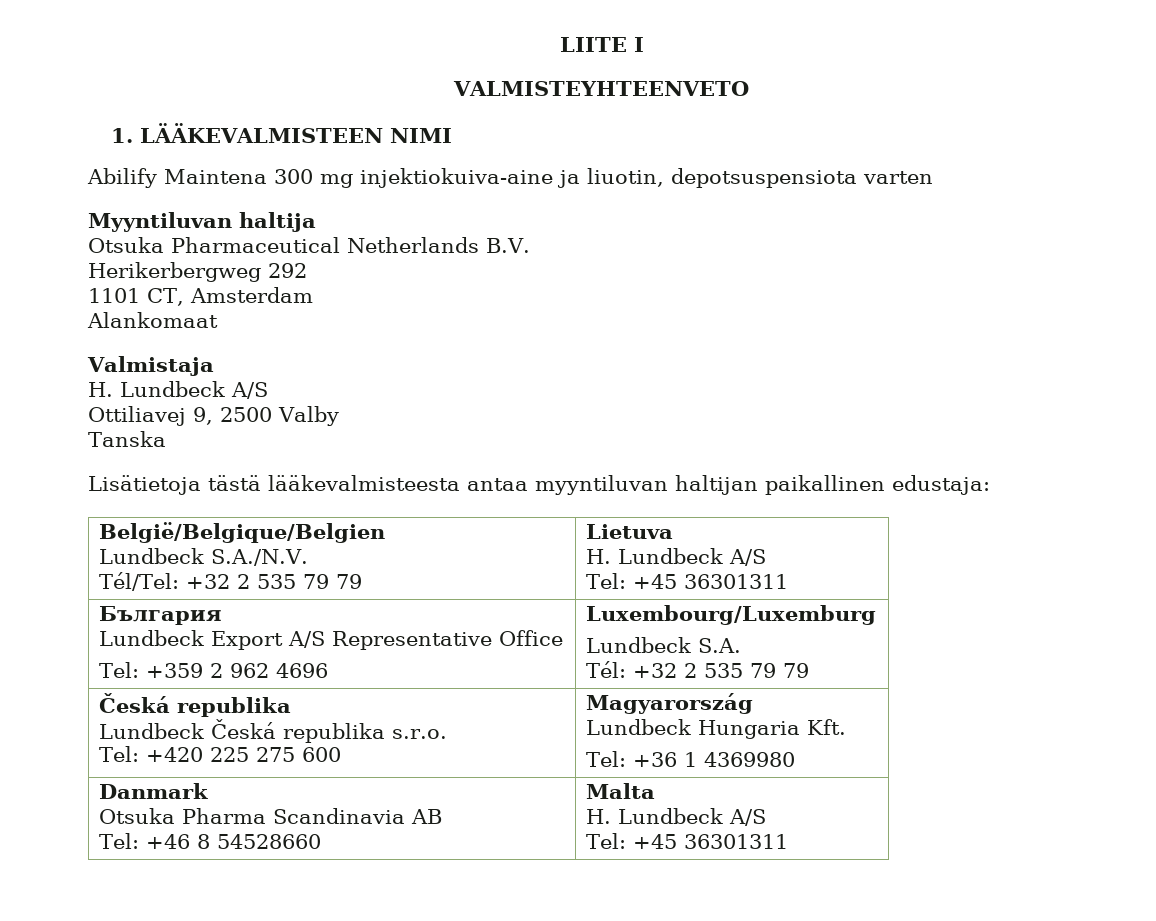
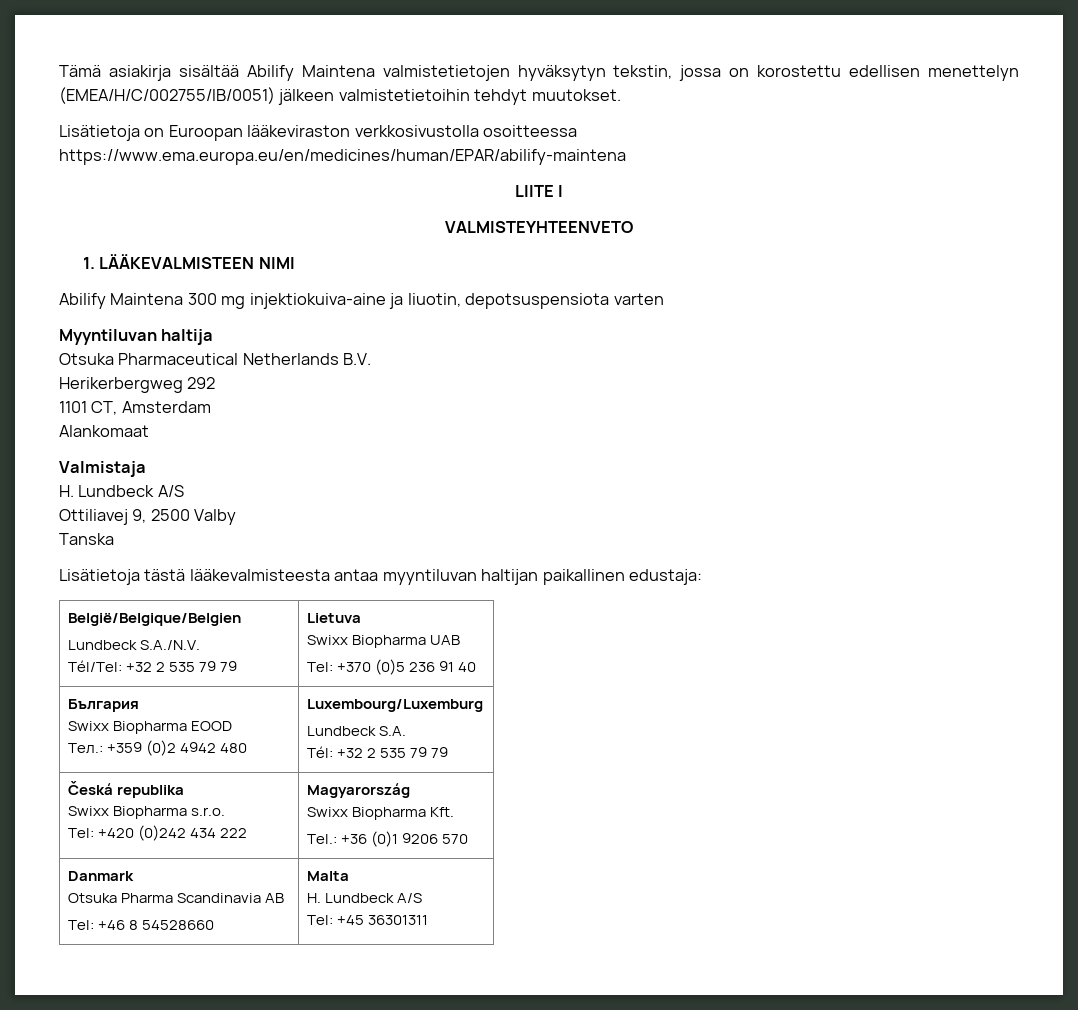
(559, 44) none -> [59,65,1019,81] [59,87,621,105] [59,125,578,141] [59,149,626,165] Tämä asiakirja sisältää Abilify Maintena valmistetietojen hyväksytyn tekstin, jossa on korostettu edellisen menettelyn (EMEA/H/C/002755/IB/0051) jälkeen valmistetietoihin tehdyt muutokset. // Lisätietoja on Euroopan lääkeviraston verkkosivustolla osoitteessa https://www.ema.europa.eu/en/medicines/human/EPAR/abilify-maintena //
[585,548,766,566] [585,573,788,589] [98,606,222,625] [98,630,563,650] [98,662,328,678] H. Lundbeck A/S // Tel: +45 36301311 // България // Lundbeck Export A/S Representative Office // Tel: +359 2 962 4696 -> [307,635,461,648] [307,659,477,675] [68,699,140,712] [68,721,233,734] [68,740,248,756] Swixx Biopharma UAB // Tel: +370 (0)5 236 91 40 // България // Swixx Biopharma EOOD // Teл.: +359 (0)2 4942 480
[98,719,385,743] Lundbeck Česká republika -> [68,806,188,819] Swixx Biopharma
[209,747,341,762] 225 275 600 -> [138,825,248,841] (0)242 434 222
[585,719,800,739] Lundbeck Hungaria -> [307,807,427,820] Swixx Biopharma
[585,751,795,767] Tel: +36 1 4369980 -> [307,831,469,847] Tel.: +36 (0)1 9206 570

